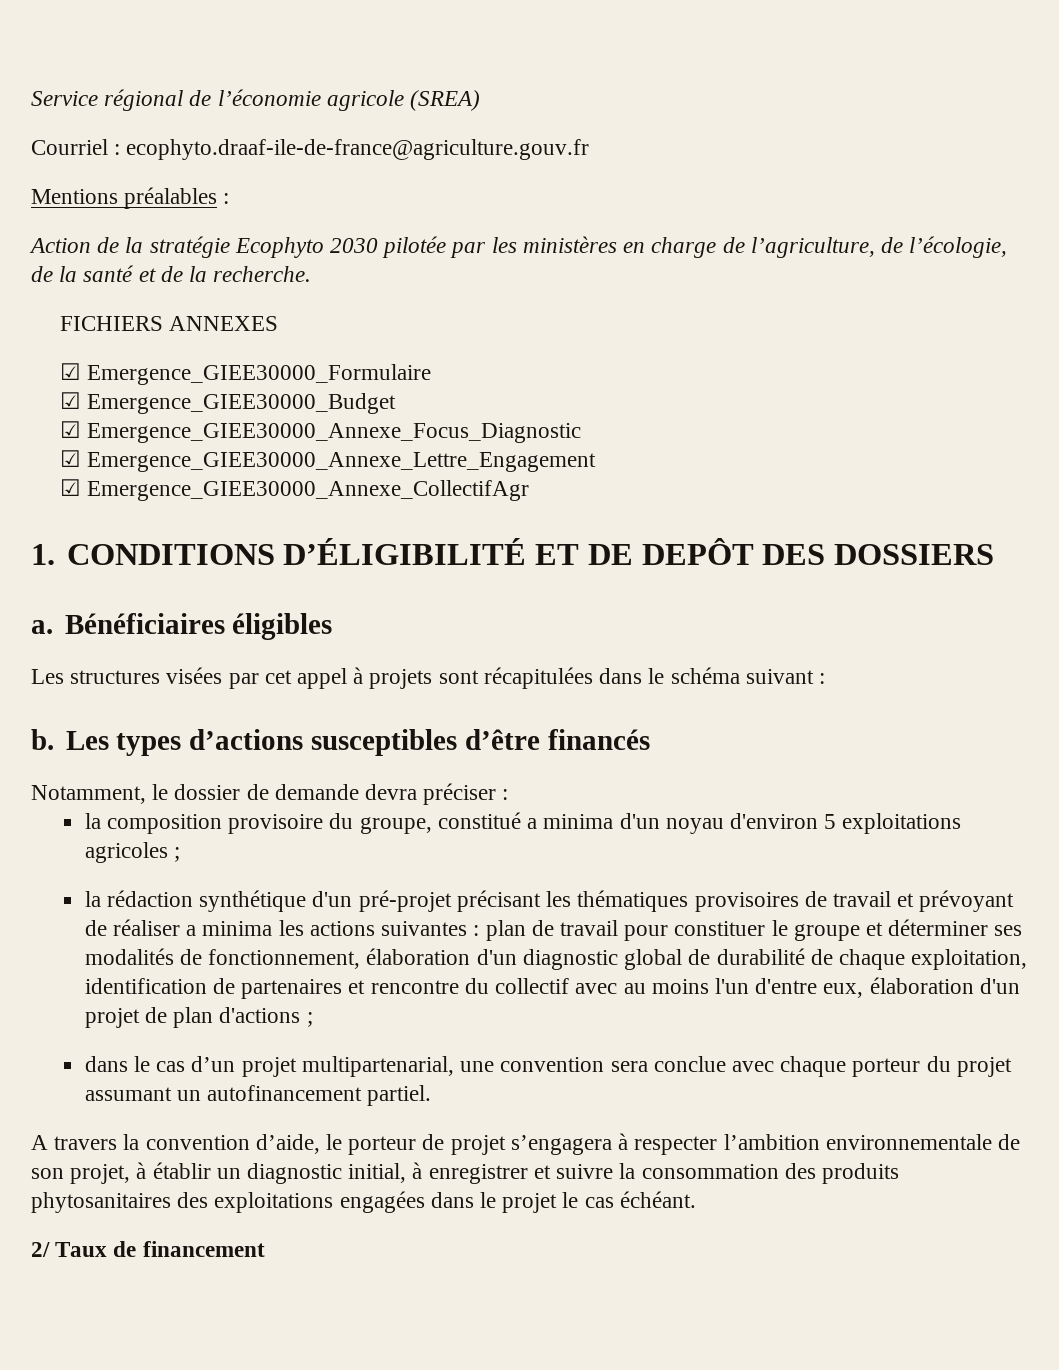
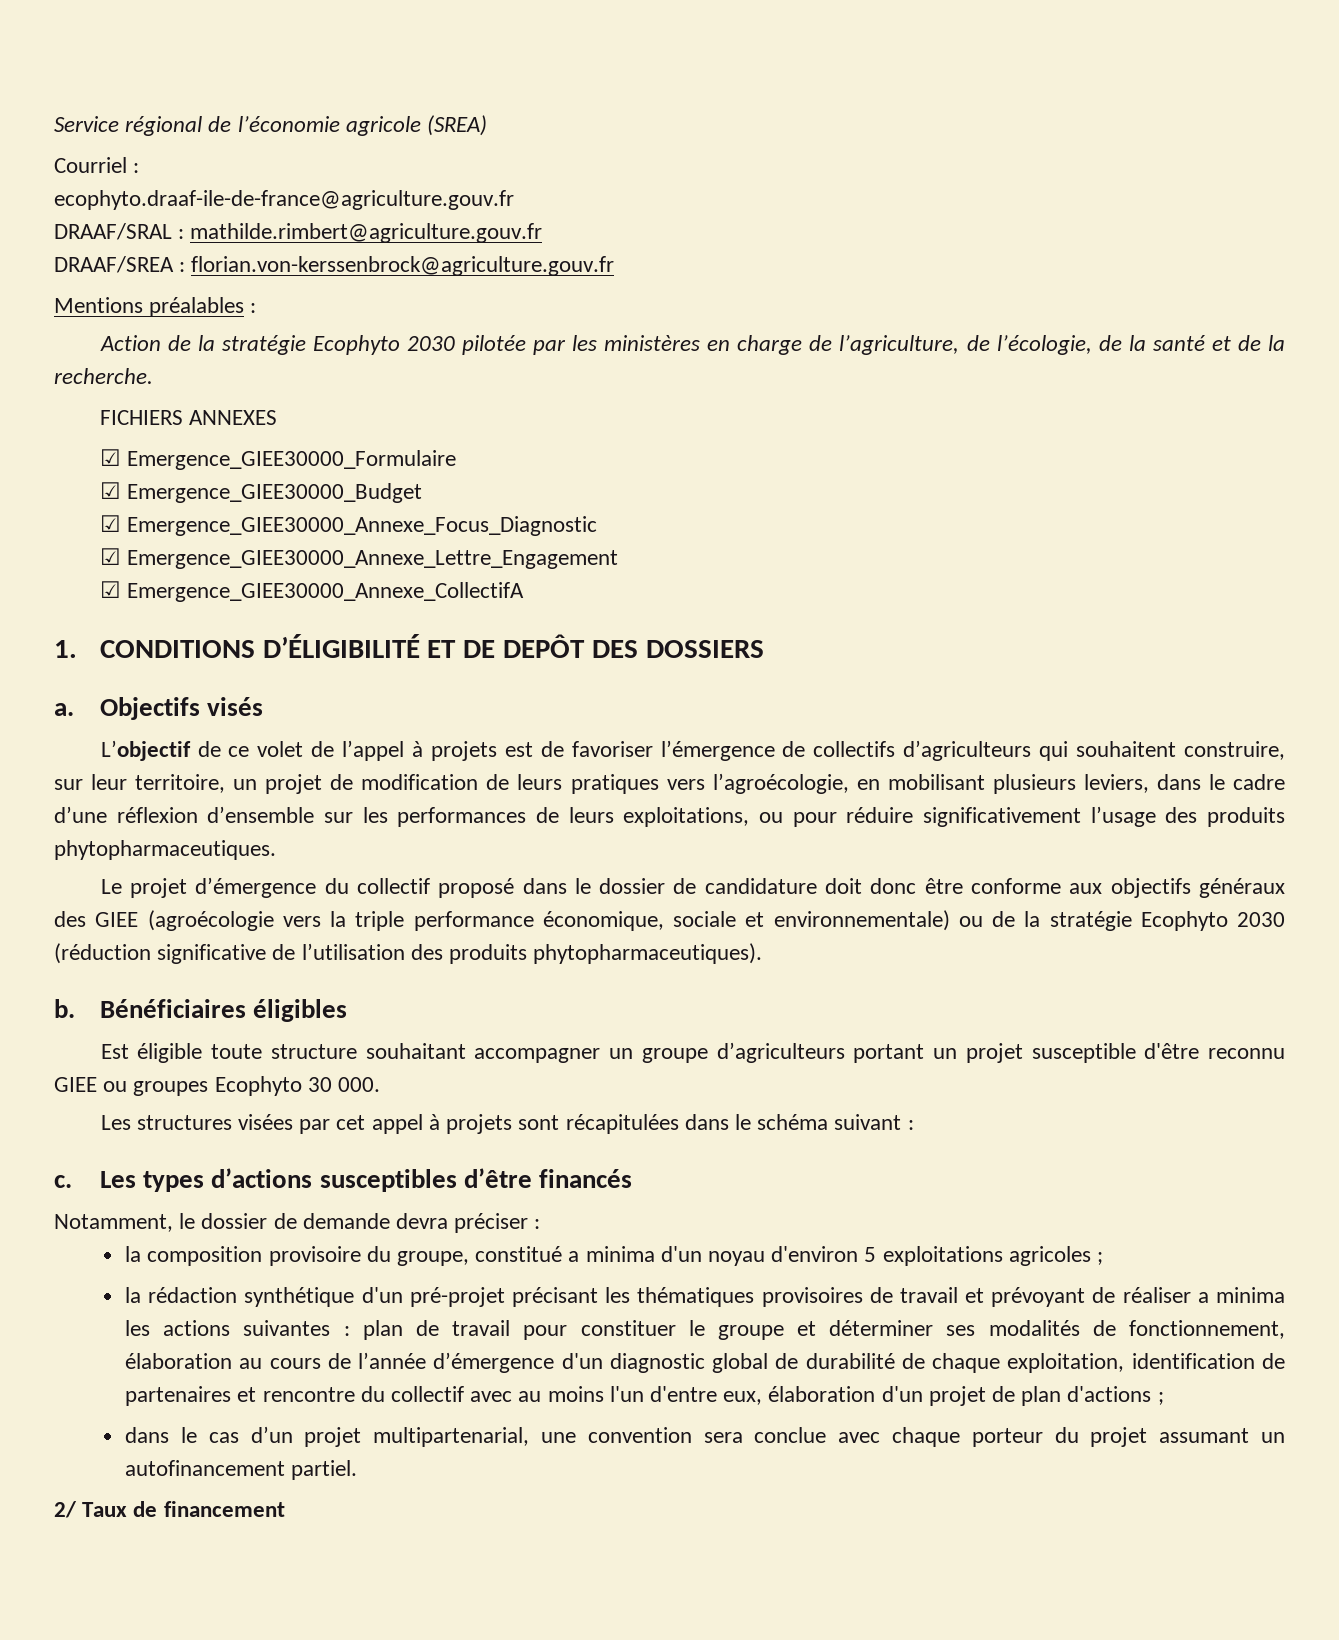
(121, 149) none -> (140, 168) //
(590, 149) none -> [54,223,543,243] [54,256,615,276] // DRAAF/SRAL : mathilde.rimbert@agriculture.gouv.fr // DRAAF/SREA : florian.von-kerssenbrock@agriculture.gouv.fr
[86,480,529,501] Emergence_GIEE30000_Annexe_CollectifAgr -> [127,582,525,602] Emergence_GIEE30000_Annexe_CollectifA
[64,613,333,640] Bénéficiaires éligibles -> [99,697,264,720] [100,740,1286,761] [54,773,1286,794] [54,806,1286,827] [54,840,276,860] [100,877,1285,898] [54,910,1285,931] [54,943,763,964] [54,999,348,1022] [100,1042,1285,1063] [54,1076,381,1096] Objectifs visés // L’objectif de ce volet de l’appel à projets est de favoriser l’émergence de collectifs d’agriculteurs qui souhaitent construire, sur leur territoire, un projet de modification de leurs pratiques vers l’agroécologie, en mobilisant plusieurs leviers, dans le cadre d’une réflexion d’ensemble sur les performances de leurs exploitations, ou pour réduire significativement l’usage des produits phytopharmaceutiques. // Le projet d’émergence du collectif proposé dans le dossier de candidature doit donc être conforme aux objectifs généraux des GIEE (agroécologie vers la triple performance économique, sociale et environnementale) ou de la stratégie Ecophyto 2030 (réduction significative de l’utilisation des produits phytopharmaceutiques). // b. Bénéficiaires éligibles // Est éligible toute structure souhaitant accompagner un groupe d’agriculteurs portant un projet susceptible d'être reconnu GIEE ou groupes Ecophyto 30 000.
[31,729,54,750] b. -> [54,1175,72,1188] c.
(471, 956) none -> [239,1352,555,1373] au cours de l’année d’émergence
[31,1133,1020,1155] [31,1162,899,1184] [31,1191,696,1213] // A travers la convention d’aide, le porteur de projet s’engagera à respecter l’ambition environnementale de son projet, à établir un diagnostic initial, à enregistrer et suivre la consommation des produits phytosanitaires des exploitations engagées dans le projet le cas échéant. -> (358, 1470) none

